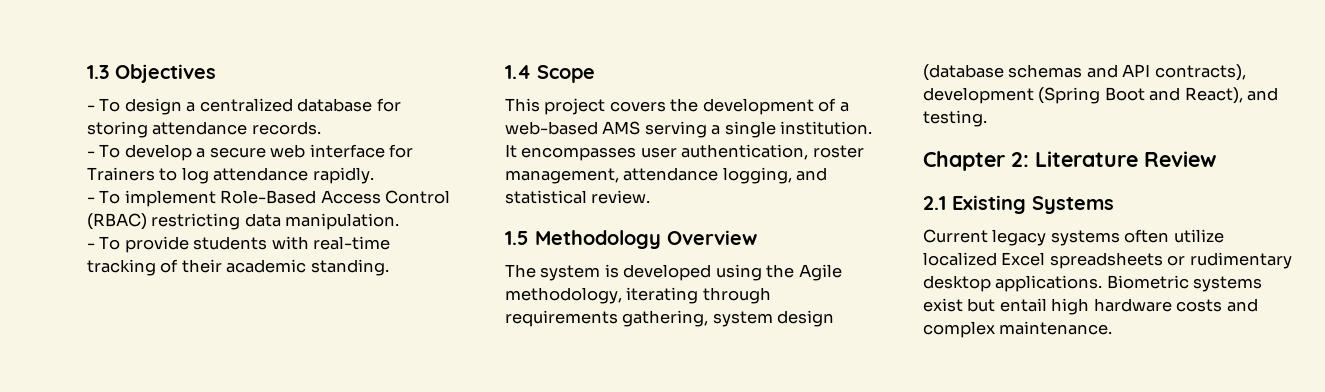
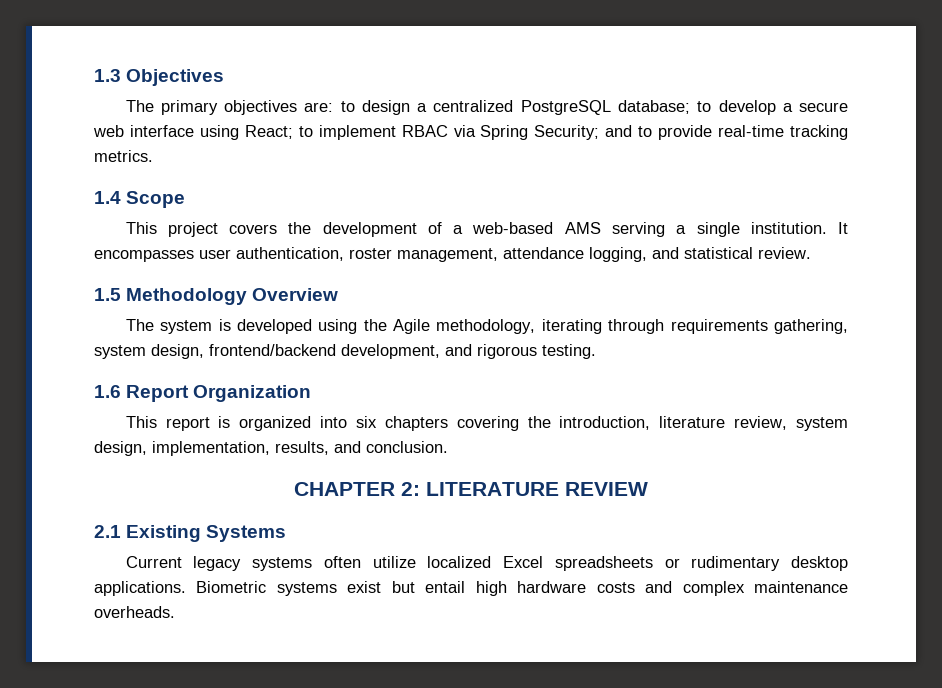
[87,98,401,115] [87,121,321,138] [87,144,121,158] - To design a centralized database for storing attendance records. // - To -> [125,100,712,115] The primary objectives are: to design a centralized PostgreSQL database; to
[389,144,414,158] [87,167,374,184] [87,190,451,207] [87,213,400,230] [87,236,391,253] [87,259,389,276] for Trainers to log attendance rapidly. // - To implement Role-Based Access Control (RBAC) restricting data manipulation. // - To provide students with real-time tracking of their academic standing. -> [199,125,849,140] [94,150,153,162] using React; to implement RBAC via Spring Security; and to provide real-time tracking metrics.
[777,310,835,327] [923,64,1246,81] [923,87,1279,104] [923,110,987,127] [923,151,1217,171] design (database schemas and API contracts), development (Spring Boot and React), and testing. // Chapter 2: Literature Review -> [151,344,596,359] [94,385,312,402] [125,416,849,431] [94,441,448,456] [294,482,648,496] design, frontend/backend development, and rigorous testing. // 1.6 Report Organization // This report is organized into six chapters covering the introduction, literature review, system design, implementation, results, and conclusion. // CHAPTER 2: LITERATURE REVIEW
[999,321,1113,335] maintenance. -> [754,581,848,593] [94,606,175,618] maintenance overheads.

